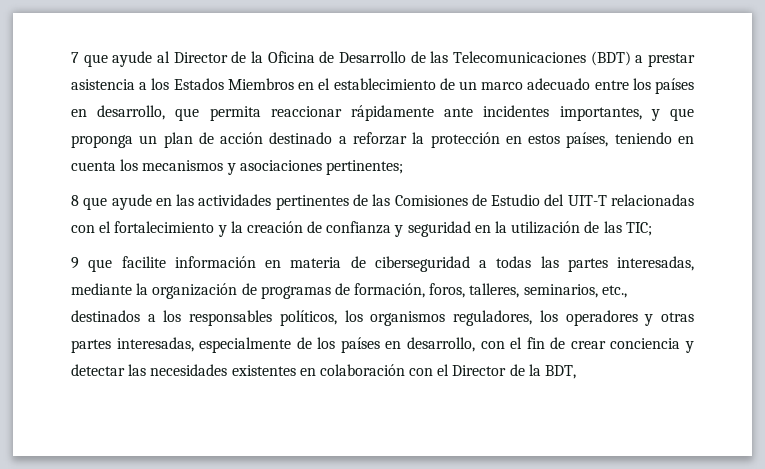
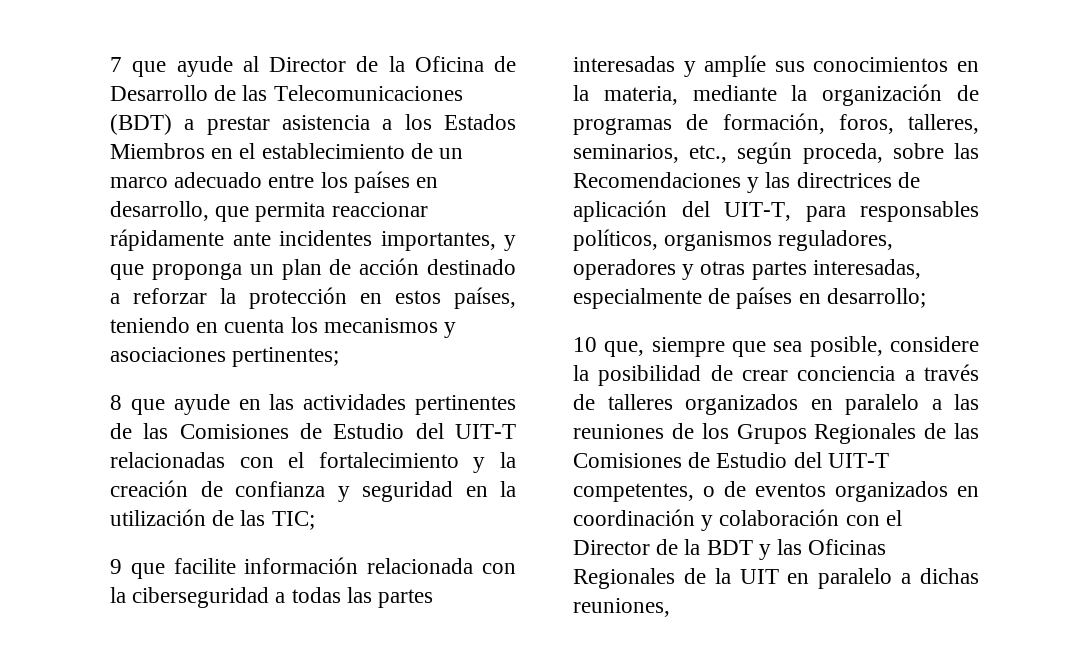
[265,256,366,268] en materia de -> [367,558,516,574] [110,587,126,603] relacionada con la
[617,256,694,271] interesadas, -> [573,55,979,77] [573,85,678,105] interesadas y amplíe sus conocimientos en la materia,
[71,310,182,322] destinados a los -> [737,142,979,164] [573,172,920,193] [573,200,846,222] según proceda, sobre las Recomendaciones y las directrices de aplicación del UIT-T, para
[344,310,363,322] los -> (658, 240) none
[539,310,558,322] los -> (894, 240) none
[317,337,694,353] [71,364,316,376] los países en desarrollo, con el fin de crear conciencia y detectar las necesidades existentes en -> [736,287,926,309] [573,336,979,357] [573,364,979,386] [573,394,979,415] [573,423,979,444] [573,452,889,468] [573,481,979,502] [573,509,714,531] países en desarrollo; // 10 que, siempre que sea posible, considere la posibilidad de crear conciencia a través de talleres organizados en paralelo a las reuniones de los Grupos Regionales de las Comisiones de Estudio del UIT-T competentes, o de eventos organizados en coordinación y
[545,365,577,379] BDT, -> [706,539,887,560] [573,568,979,589] [573,598,670,617] BDT y las Oficinas Regionales de la UIT en paralelo a dichas reuniones,

